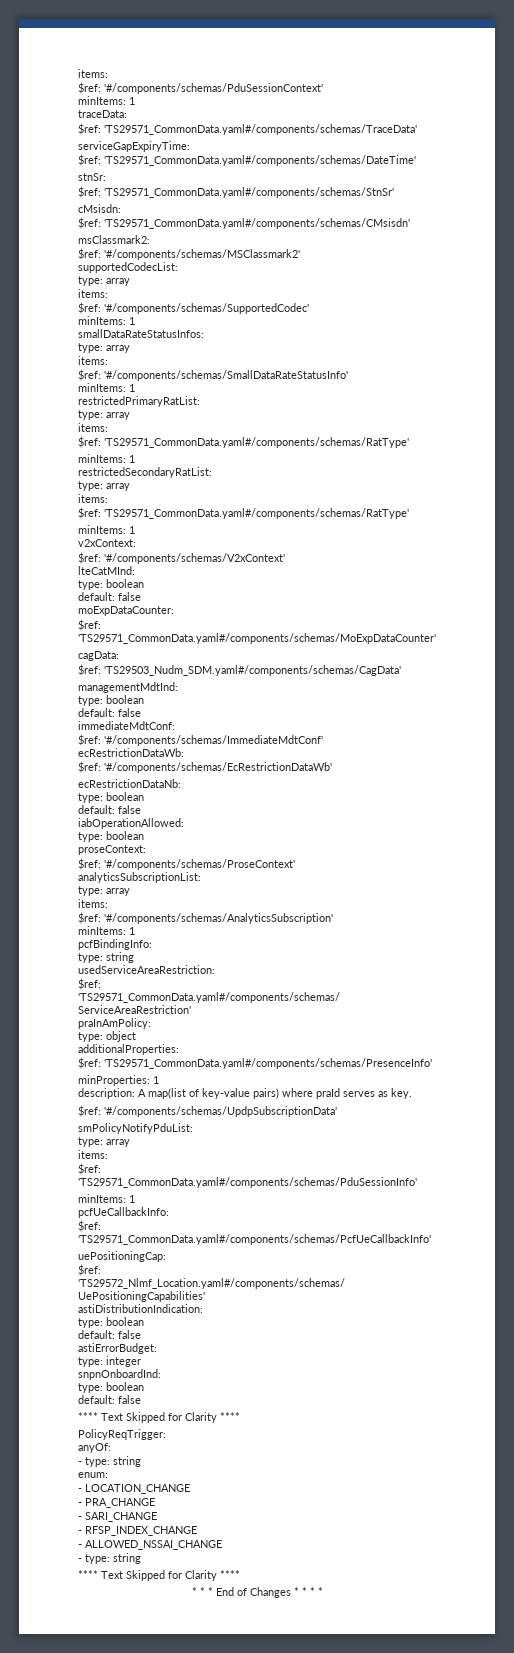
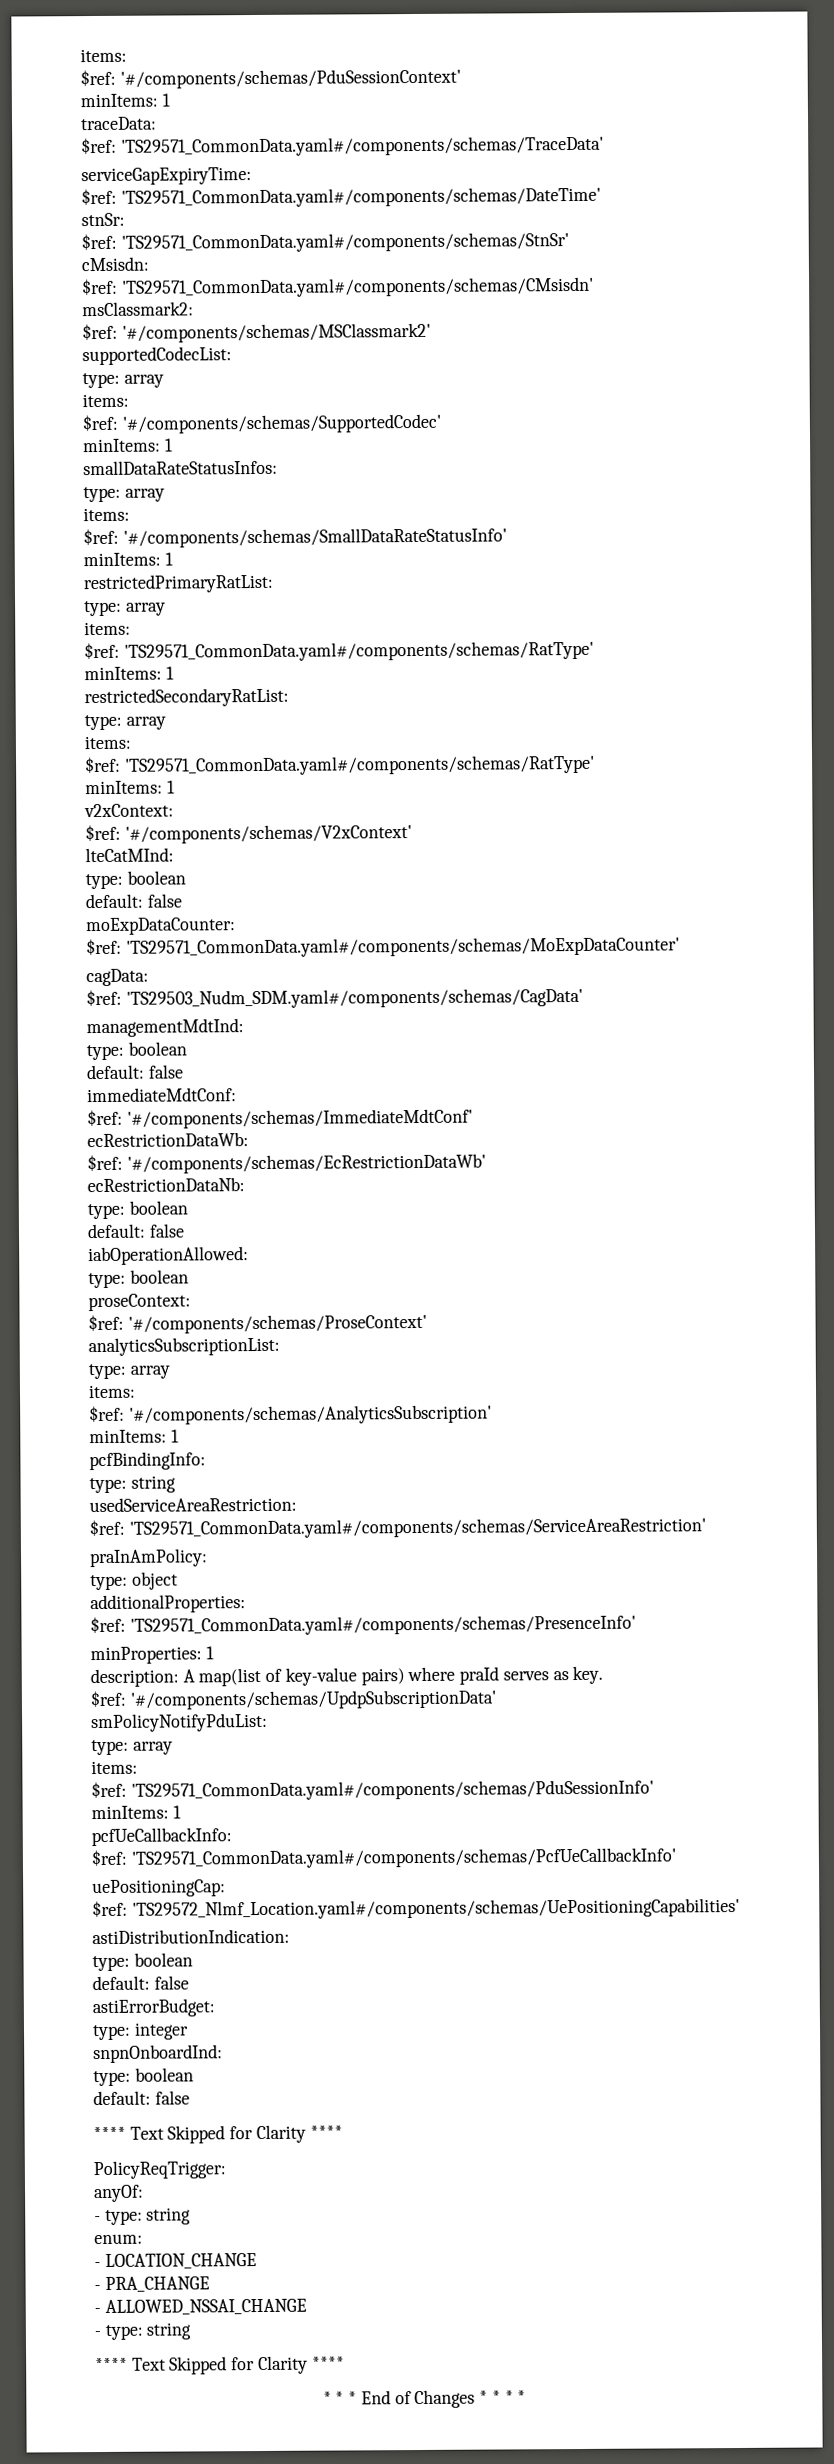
[78,1512,157,1522] [78,1526,197,1536] // - SARI_CHANGE // - RFSP_INDEX_CHANGE -> (210, 2284) none

